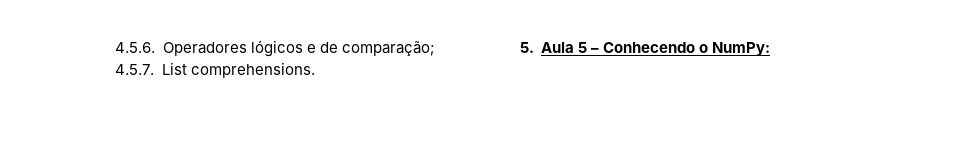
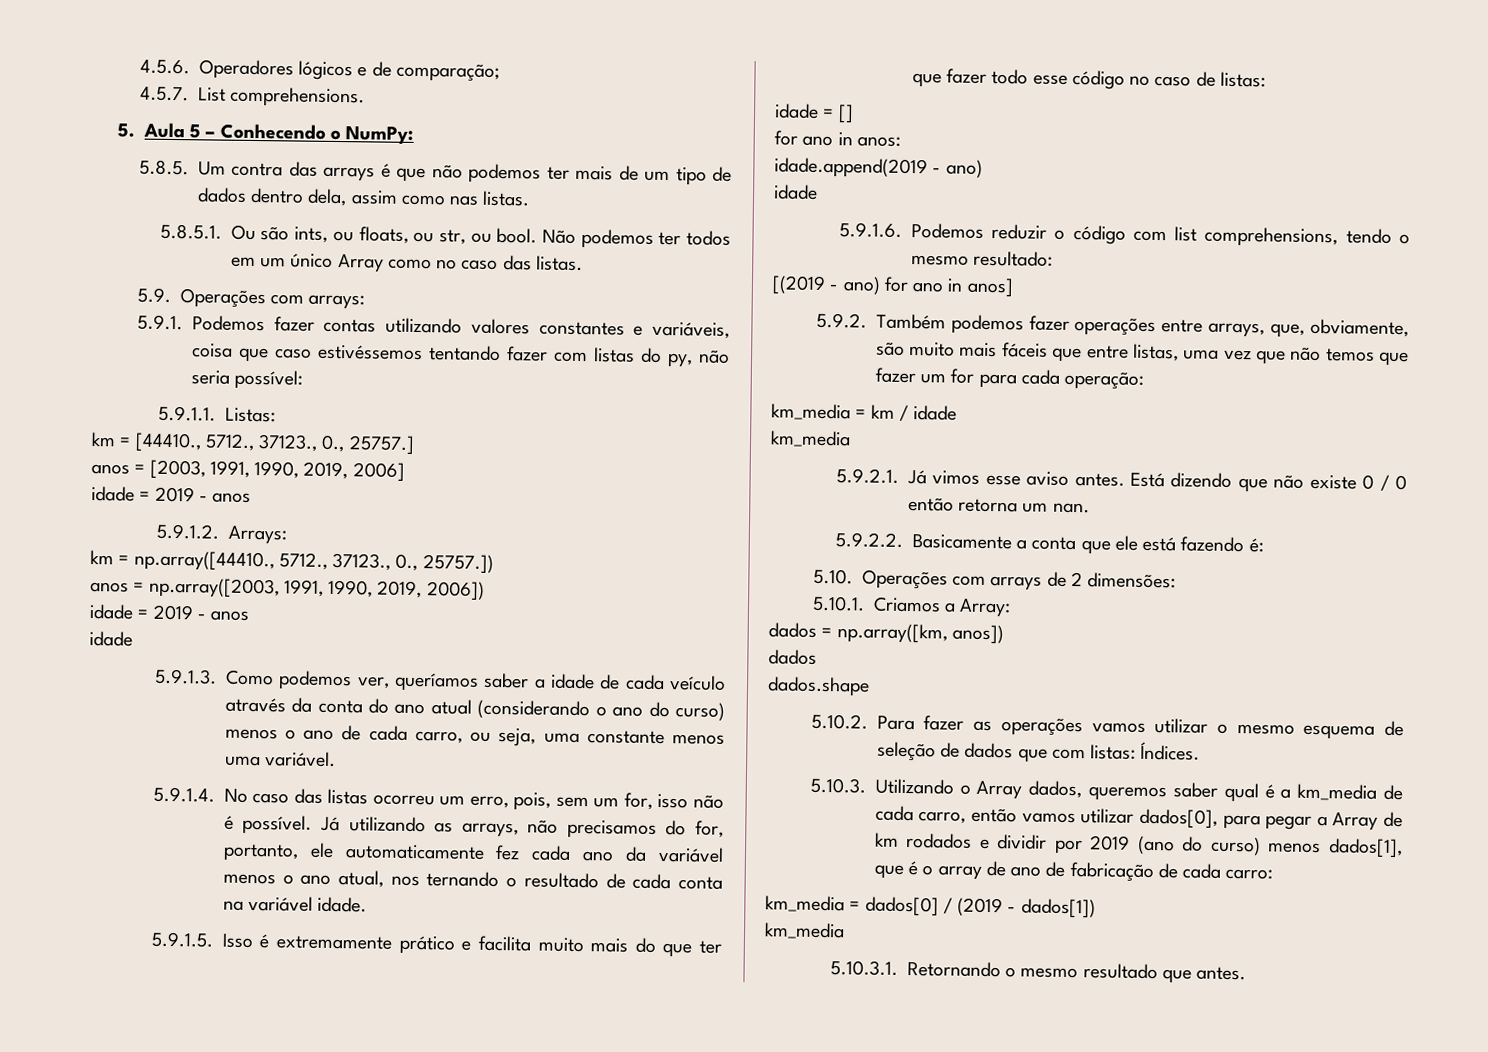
(771, 49) none -> [139,159,733,186] [196,187,531,207] [160,223,731,249] [230,253,583,273] [137,287,366,310] [137,314,730,339] [191,343,730,368] [190,369,304,390] [158,405,276,423] [91,432,415,455] [91,459,405,482] [91,486,252,503] [156,523,287,545] [90,550,494,574] [90,577,485,601] [89,604,250,621] [89,631,133,647] [155,668,727,692] [224,697,725,721] [224,725,725,747] [224,751,337,768] [153,786,724,811] [223,814,724,839] [222,842,725,863] [222,870,724,890] [222,895,368,913] [151,931,723,958] [911,68,1266,90] [774,103,854,124] [774,130,901,147] [774,157,983,179] [773,184,818,200] [839,222,1410,248] [910,250,1054,267] [772,275,1014,298] [816,312,1409,338] [875,342,1409,367] [874,367,1145,390] [771,403,958,421] [770,430,851,448] [836,468,1407,493] [907,497,1090,514] [835,532,1264,555] [813,568,1177,591] [812,595,1012,618] [768,622,1004,645] [768,649,817,665] [767,676,870,697] [811,713,1404,740] [876,741,1201,763] [810,777,1404,803] [874,805,1403,831] [874,832,1403,859] [873,860,1274,883] [765,895,1096,919] [764,922,845,940] [830,960,1247,984] // 5.8.5. Um contra das arrays é que não podemos ter mais de um tipo de dados dentro dela, assim como nas listas. // 5.8.5.1. Ou são ints, ou floats, ou str, ou bool. Não podemos ter todos em um único Array como no caso das listas. // 5.9. Operações com arrays: // 5.9.1. Podemos fazer contas utilizando valores constantes e variáveis, coisa que caso estivéssemos tentando fazer com listas do py, não seria possível: // 5.9.1.1. Listas: // km = [44410., 5712., 37123., 0., 25757.] // anos = [2003, 1991, 1990, 2019, 2006] // idade = 2019 - anos // 5.9.1.2. Arrays: // km = np.array([44410., 5712., 37123., 0., 25757.]) // anos = np.array([2003, 1991, 1990, 2019, 2006]) // idade = 2019 - anos // idade // 5.9.1.3. Como podemos ver, queríamos saber a idade de cada veículo através da conta do ano atual (considerando o ano do curso) menos o ano de cada carro, ou seja, uma constante menos uma variável. // 5.9.1.4. No caso das listas ocorreu um erro, pois, sem um for, isso não é possível. Já utilizando as arrays, não precisamos do for, portanto, ele automaticamente fez cada ano da variável menos o ano atual, nos ternando o resultado de cada conta na variável idade. // 5.9.1.5. Isso é extremamente prático e facilita muito mais do que ter que fazer todo esse código no caso de listas: // idade = [] // for ano in anos: // idade.append(2019 - ano) // idade // 5.9.1.6. Podemos reduzir o código com list comprehensions, tendo o mesmo resultado: // [(2019 - ano) for ano in anos] // 5.9.2. Também podemos fazer operações entre arrays, que, obviamente, são muito mais fáceis que entre listas, uma vez que não temos que fazer um for para cada operação: // km_media = km / idade // km_media // 5.9.2.1. Já vimos esse aviso antes. Está dizendo que não existe 0 / 0 então retorna um nan. // 5.9.2.2. Basicamente a conta que ele está fazendo é: // 5.10. Operações com arrays de 2 dimensões: // 5.10.1. Criamos a Array: // dados = np.array([km, anos]) // dados // dados.shape // 5.10.2. Para fazer as operações vamos utilizar o mesmo esquema de seleção de dados que com listas: Índices. // 5.10.3. Utilizando o Array dados, queremos saber qual é a km_media de cada carro, então vamos utilizar dados[0], para pegar a Array de km rodados e dividir por 2019 (ano do curso) menos dados[1], que é o array de ano de fabricação de cada carro: // km_media = dados[0] / (2019 - dados[1]) // km_media // 5.10.3.1. Retornando o mesmo resultado que antes.

